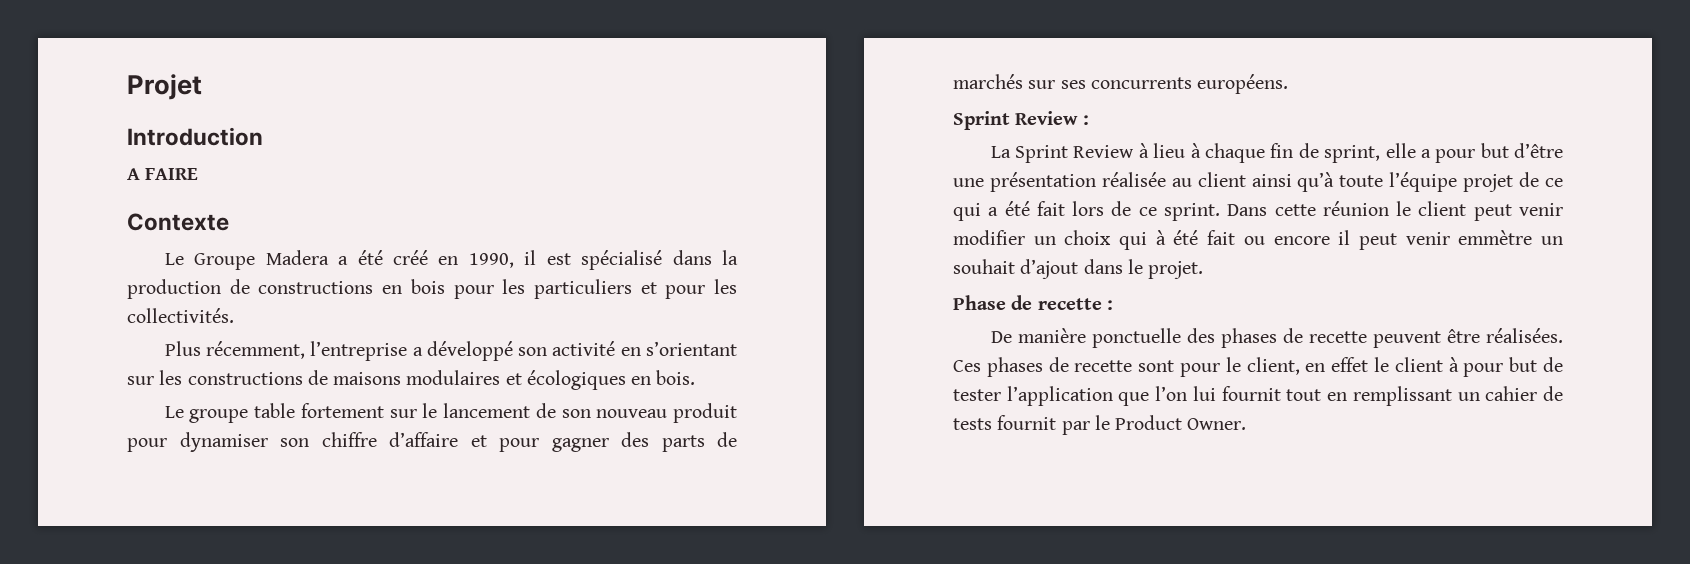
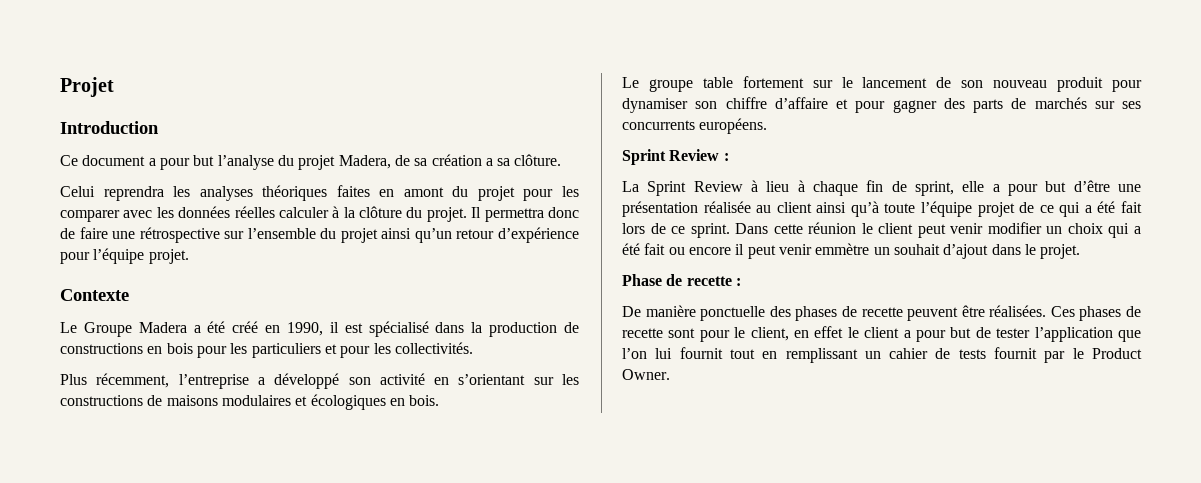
[127,168,199,180] A FAIRE -> [60,154,562,170] [60,185,580,201] [60,206,580,222] [60,227,580,243] [60,248,189,264] Ce document a pour but l’analyse du projet Madera, de sa création a sa clôture. // Celui reprendra les analyses théoriques faites en amont du projet pour les comparer avec les données réelles calculer à la clôture du projet. Il permettra donc de faire une rétrospective sur l’ensemble du projet ainsi qu’un retour d’expérience pour l’équipe projet.
[1155,230,1166,245] à -> [1134,226,1141,234] a
[1448,357,1459,372] à -> [903,330,911,338] a

